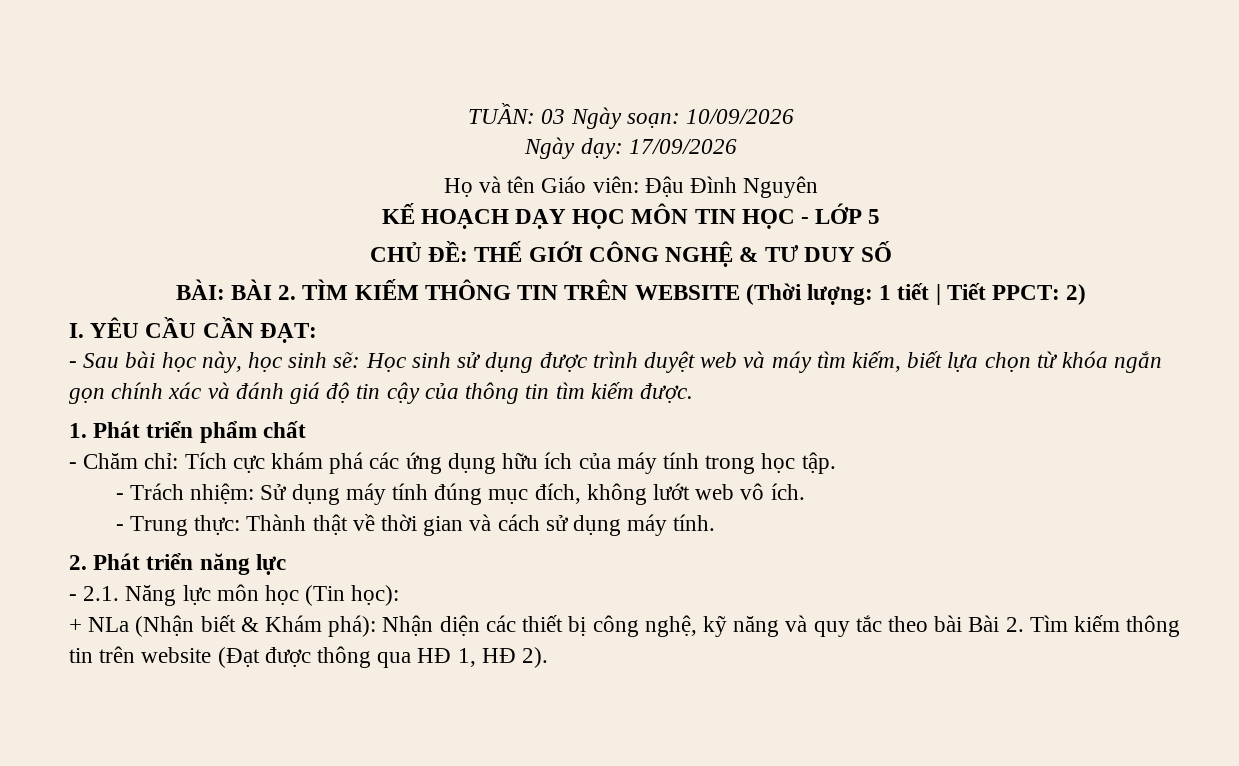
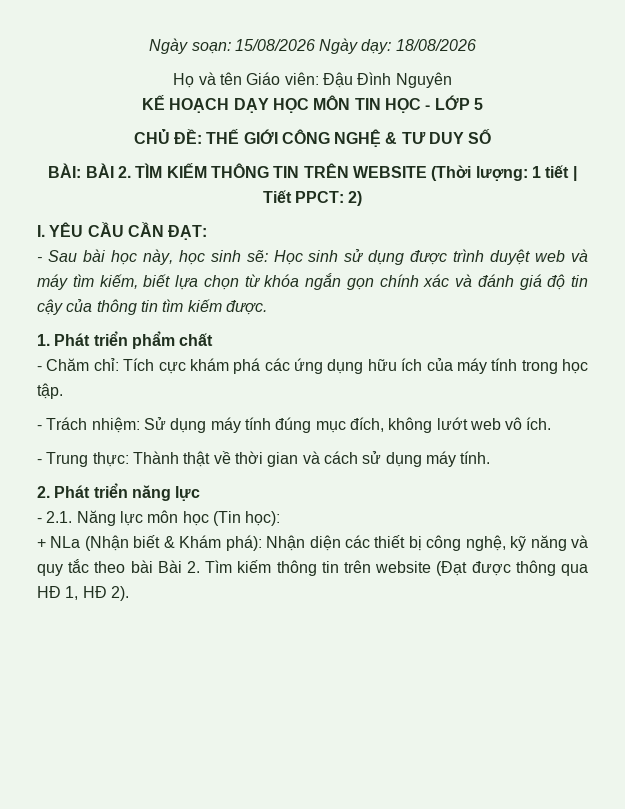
[468,103,566,124] TUẦN: 03 -> (149, 46) none
[685,109,794,124] 10/09/2026 // -> [234,39,315,51] 15/08/2026
[628,139,737,154] 17/09/2026 -> [395,39,476,51] 18/08/2026

